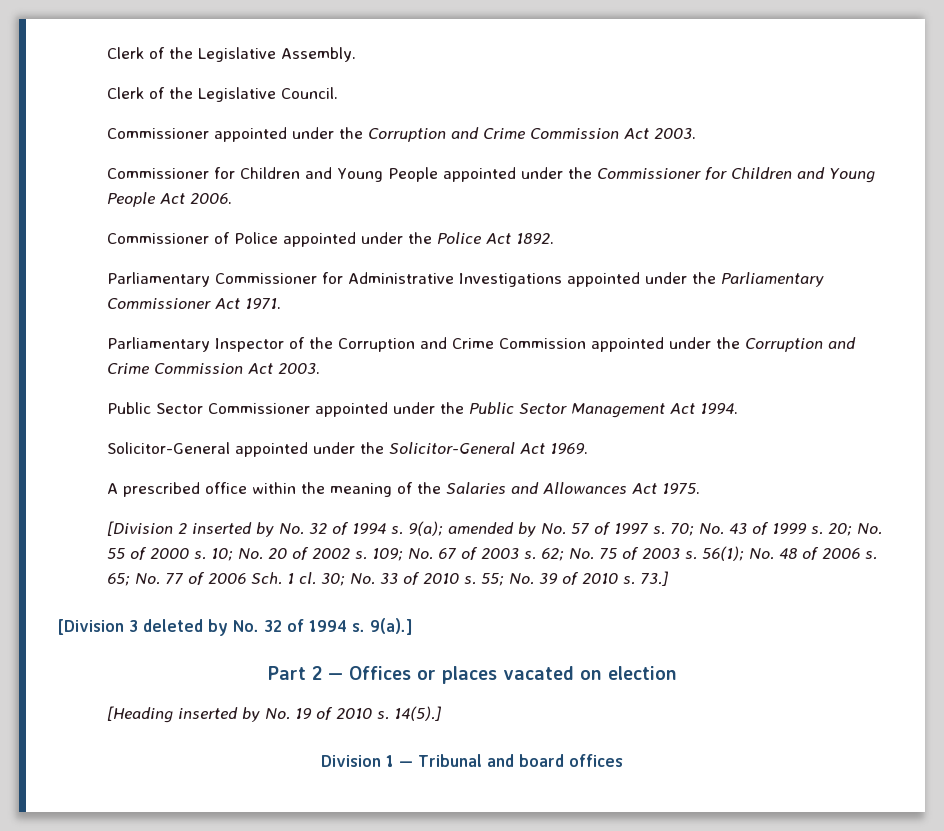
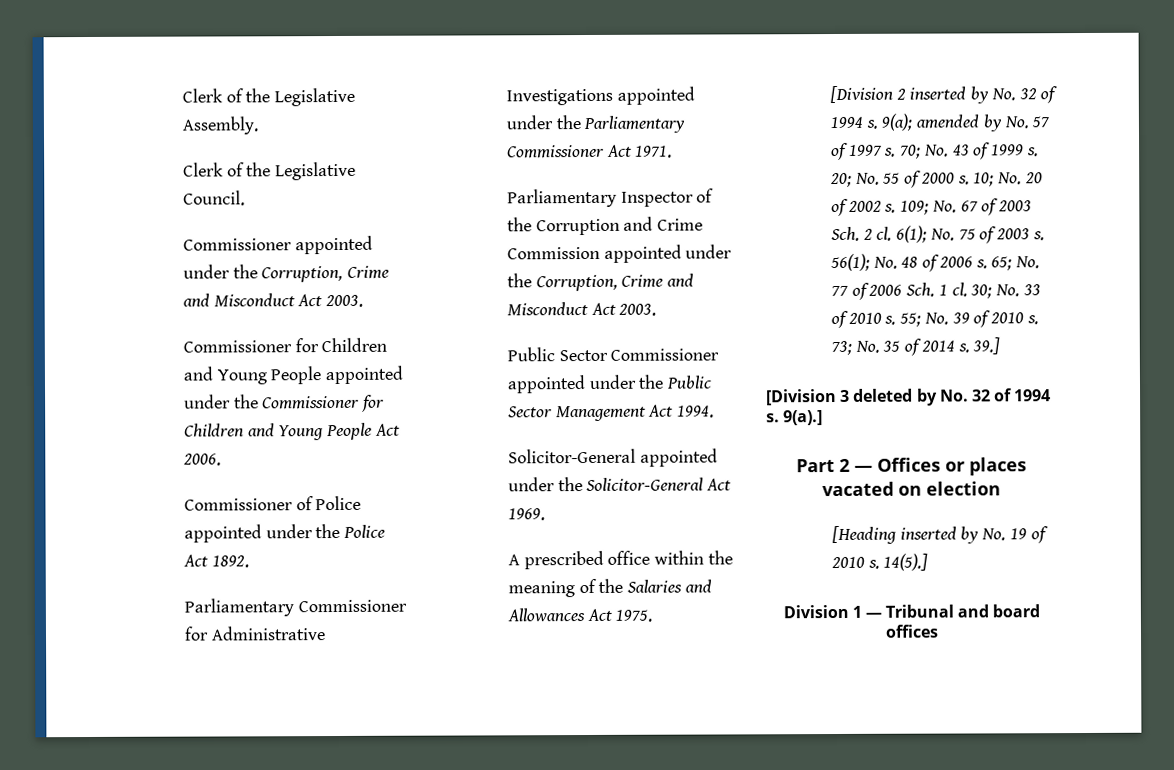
[368,127,620,142] Corruption and Crime Commission -> [261,265,390,283] [183,293,295,307] Corruption, Crime and Misconduct
[745,337,857,352] [107,363,244,374] Corruption and Crime Commission -> [535,273,695,292] [507,301,589,316] Corruption, Crime and Misconduct
[524,548,565,561] s. 62; -> [831,225,928,243] Sch. 2 cl. 6(1);
[640,571,669,586] 73.] -> [831,337,1001,356] 73; No. 35 of 2014 s. 39.]

